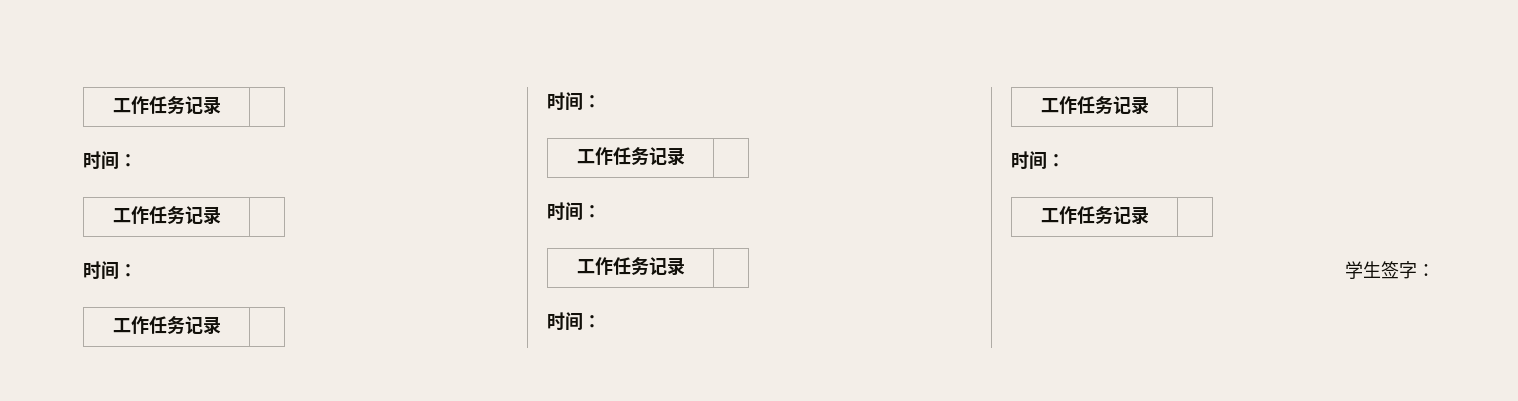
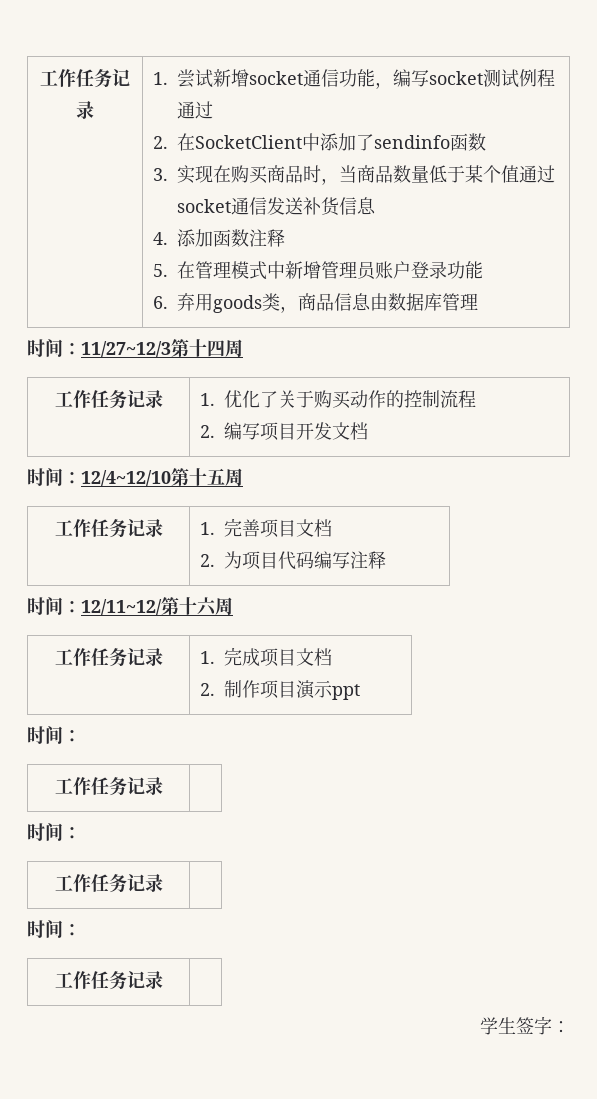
[112,96,221,115] [83,151,137,170] [112,206,221,225] [83,261,137,280] [112,316,221,335] [547,92,601,111] [576,147,685,166] 工作任务记录 | // 时间： // 工作任务记录 | // 时间： // 工作任务记录 | // 时间： // 工作任务记录 | -> [40,69,130,88] [76,101,94,119] [153,69,556,89] [177,101,214,119] [153,133,487,151] [153,165,556,185] [177,197,377,216] [153,229,286,247] [153,261,484,280] [153,293,479,313] [27,339,243,357] [54,390,163,409] [200,390,477,409] [200,422,369,441] [27,468,243,486] [54,519,163,538] [200,518,333,538] [200,551,387,570] [27,597,233,616] [54,648,163,667] [200,647,333,667] [200,680,361,700] 工作任务记录 | 1.尝试新增socket通信功能，编写socket测试例程通过 // 2.在SocketClient中添加了sendinfo函数 // 3.实现在购买商品时，当商品数量低于某个值通过socket通信发送补货信息 // 4.添加函数注释 // 5.在管理模式中新增管理员账户登录功能 // 6.弃用goods类，商品信息由数据库管理 // 时间：11/27~12/3第十四周 // 工作任务记录 | 1.优化了关于购买动作的控制流程 // 2.编写项目开发文档 // 时间：12/4~12/10第十五周 // 工作任务记录 | 1.完善项目文档 // 2.为项目代码编写注释 // 时间：12/11~12/第十六周 // 工作任务记录 | 1.完成项目文档 // 2.制作项目演示ppt

